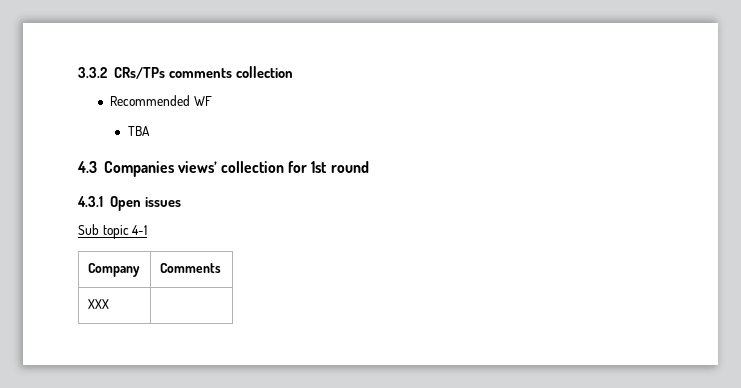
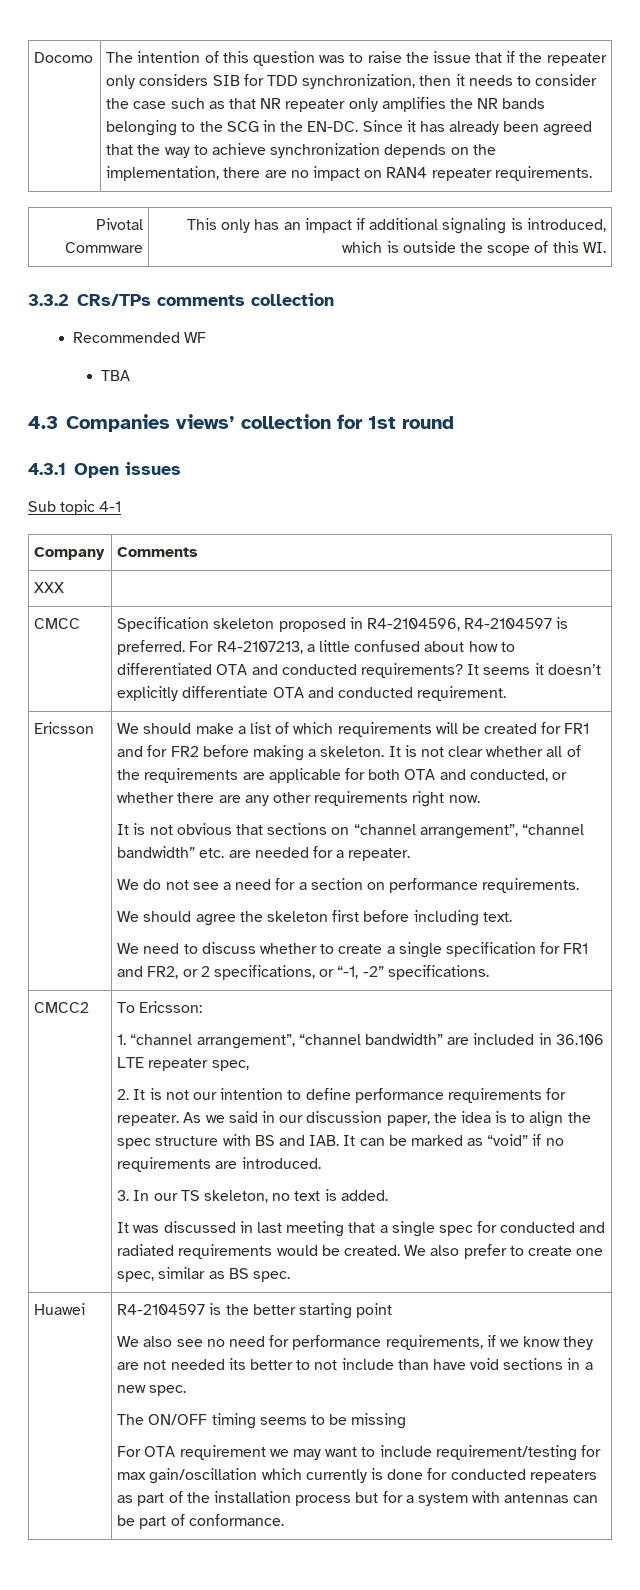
(78, 72) none -> [34,52,94,63] [106,51,607,66] [106,74,598,89] [106,97,546,112] [106,120,593,136] [106,143,496,158] [106,166,592,181] [95,218,143,230] [64,242,143,253] [187,218,606,234] [342,241,606,256] Docomo | The intention of this question was to raise the issue that if the repeater only considers SIB for TDD synchronization, then it needs to consider the case such as that NR repeater only amplifies the NR bands belonging to the SCG in the EN-DC. Since it has already been agreed that the way to achieve synchronization depends on the implementation, there are no impact on RAN4 repeater requirements. // Pivotal Commware | This only has an impact if additional signaling is introduced, which is outside the scope of this WI. //
(110, 304) none -> [34,618,81,629] [117,617,569,632] [117,640,515,655] [117,663,601,678] [117,686,507,701] [34,722,95,734] [117,722,590,737] [117,745,581,761] [117,768,567,783] [117,791,480,807] [117,823,584,839] [117,846,411,861] [117,878,580,893] [117,910,512,926] [117,942,589,958] [117,965,489,980] [34,1002,90,1013] [117,1001,203,1013] [117,1033,604,1049] [117,1057,249,1071] [117,1088,567,1103] [117,1111,591,1127] [117,1134,564,1149] [117,1157,321,1172] [117,1189,388,1203] [117,1221,606,1237] [117,1244,604,1259] [117,1267,290,1282] [34,1303,86,1315] [117,1303,393,1319] [117,1335,594,1350] [117,1358,593,1370] [117,1385,187,1396] [117,1413,407,1429] [117,1445,601,1461] [117,1468,597,1484] [117,1491,599,1506] [117,1514,284,1529] // CMCC | Specification skeleton proposed in R4-2104596, R4-2104597 is preferred. For R4-2107213, a little confused about how to differentiated OTA and conducted requirements? It seems it doesn’t explicitly differentiate OTA and conducted requirement. // Ericsson | We should make a list of which requirements will be created for FR1 and for FR2 before making a skeleton. It is not clear whether all of the requirements are applicable for both OTA and conducted, or whether there are any other requirements right now. // It is not obvious that sections on “channel arrangement”, “channel bandwidth” etc. are needed for a repeater. // We do not see a need for a section on performance requirements. // We should agree the skeleton first before including text. // We need to discuss whether to create a single specification for FR1 and FR2, or 2 specifications, or “-1, -2” specifications. // CMCC2 | To Ericsson: // 1. “channel arrangement”, “channel bandwidth” are included in 36.106 LTE repeater spec, // 2. It is not our intention to define performance requirements for repeater. As we said in our discussion paper, the idea is to align the spec structure with BS and IAB. It can be marked as “void” if no requirements are introduced. // 3. In our TS skeleton, no text is added. // It was discussed in last meeting that a single spec for conducted and radiated requirements would be created. We also prefer to create one spec, similar as BS spec. // Huawei | R4-2104597 is the better starting point // We also see no need for performance requirements, if we know they are not needed its better to not include than have void sections in a new spec. // The ON/OFF timing seems to be missing // For OTA requirement we may want to include requirement/testing for max gain/oscillation which currently is done for conducted repeaters as part of the installation process but for a system with antennas can be part of conformance.

